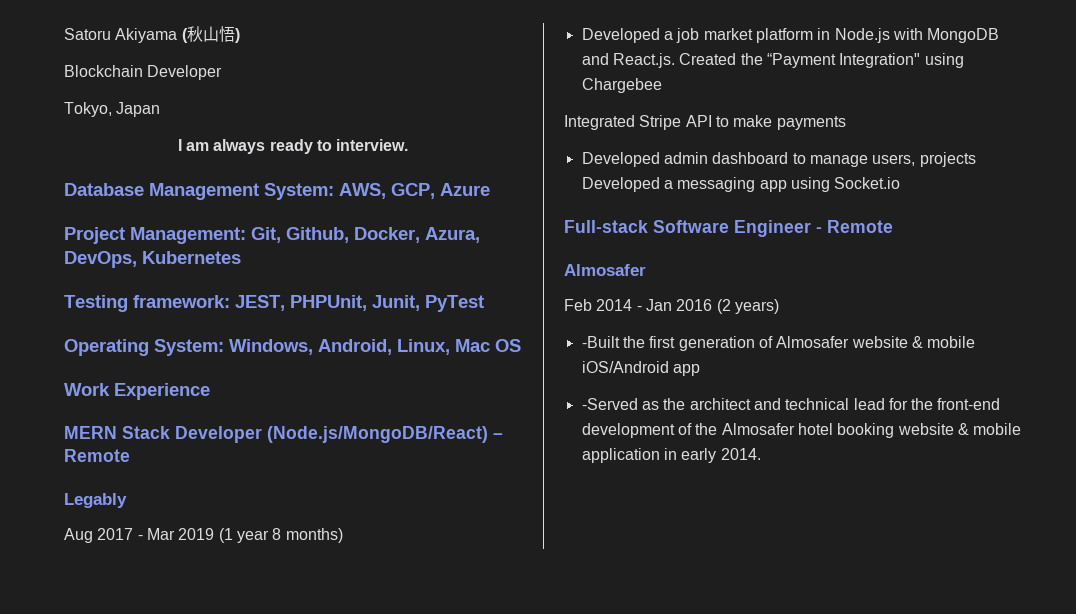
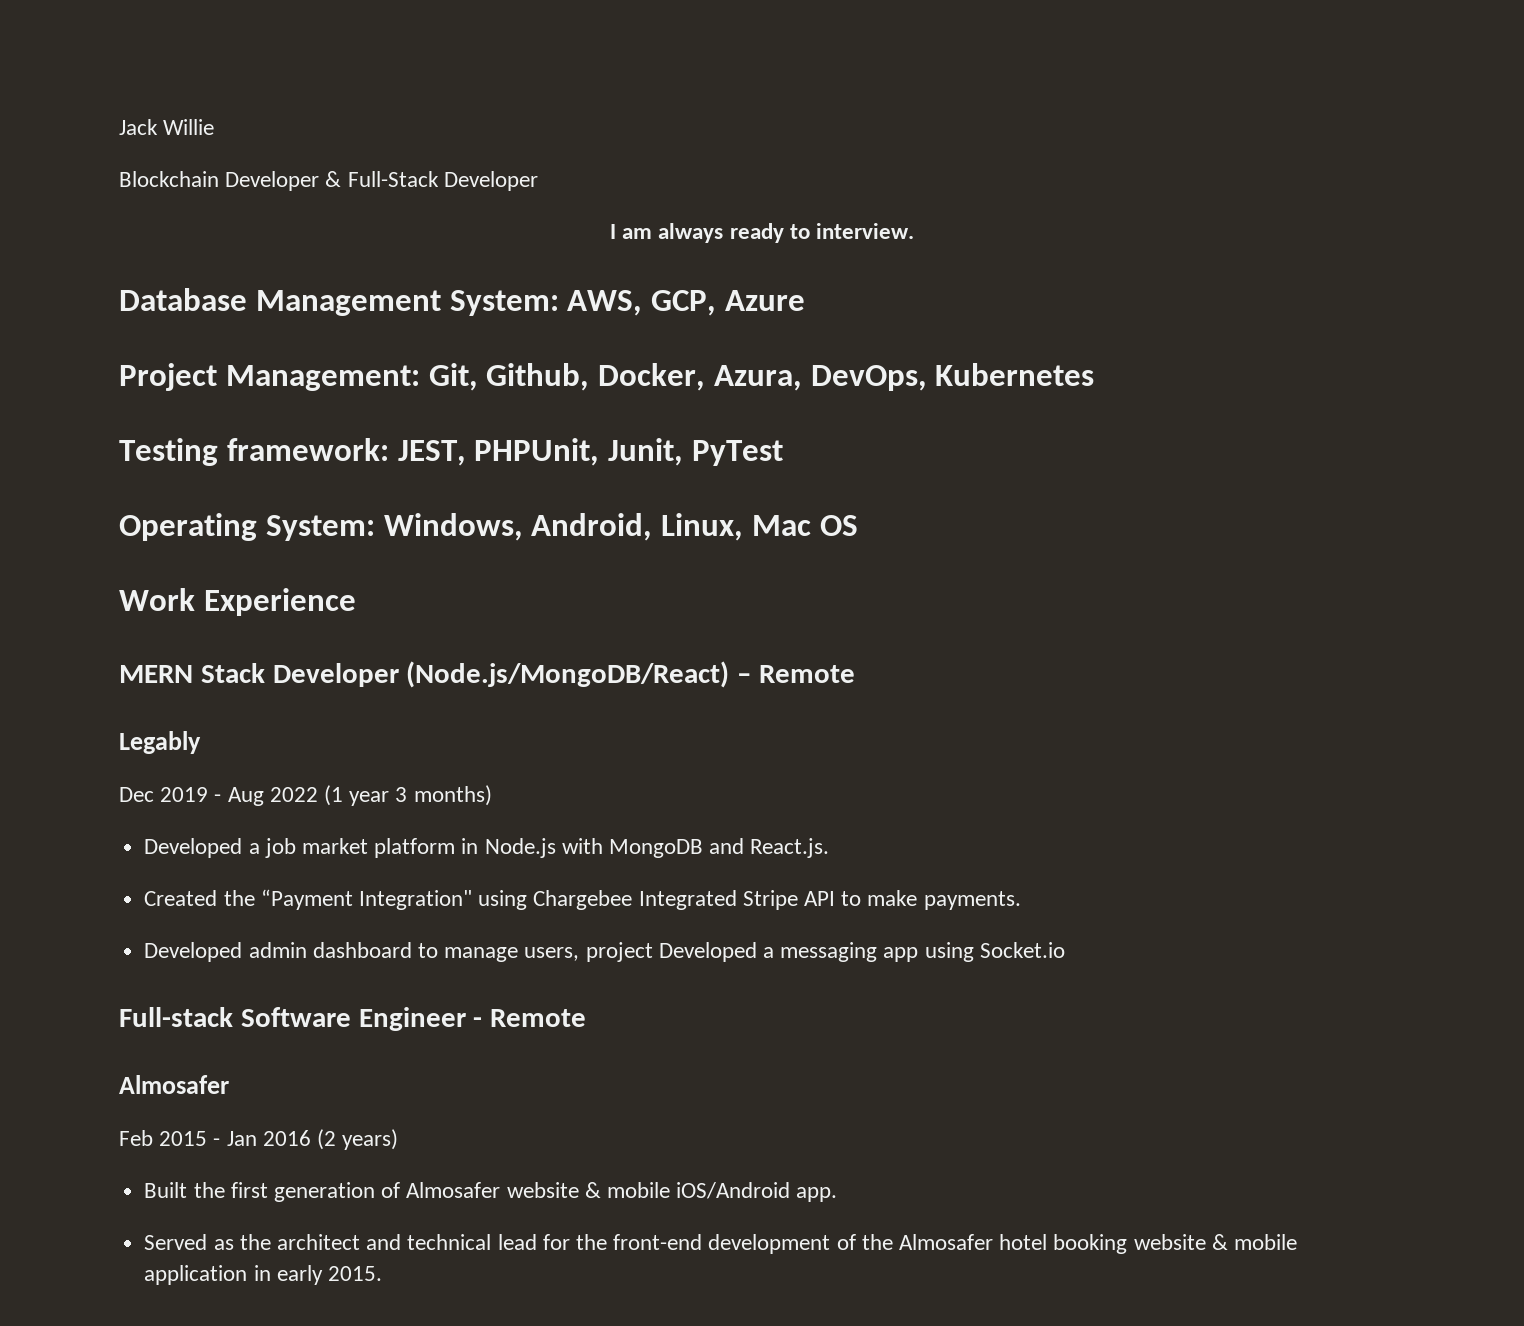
[64,26,240,43] Satoru Akiyama (秋山悟) -> [119,119,215,135] Jack Willie
[64,102,161,117] // Tokyo, Japan -> [325,171,538,191] & Full-Stack Developer
[64,528,215,543] Aug 2017 - Mar 2019 -> [119,787,318,806] Dec 2019 - Aug 2022
[272,528,282,540] 8 -> [395,787,408,802] 3
(675, 60) none -> (830, 848) //
(662, 85) // -> (633, 900) none
[776,116,846,130] payments -> [923,891,1021,910] payments.
[919,152,976,167] projects -> [585,942,653,962] project
[596,299,633,311] 2014 -> [159,1131,208,1146] 2015
[581,336,620,348] -Built -> [144,1182,188,1198] Built
[672,364,700,376] [581,398,638,410] app // -Served -> [796,1187,838,1202] [144,1234,208,1250] app. // Served
[720,448,761,460] 2014. -> [327,1266,382,1281] 2015.

